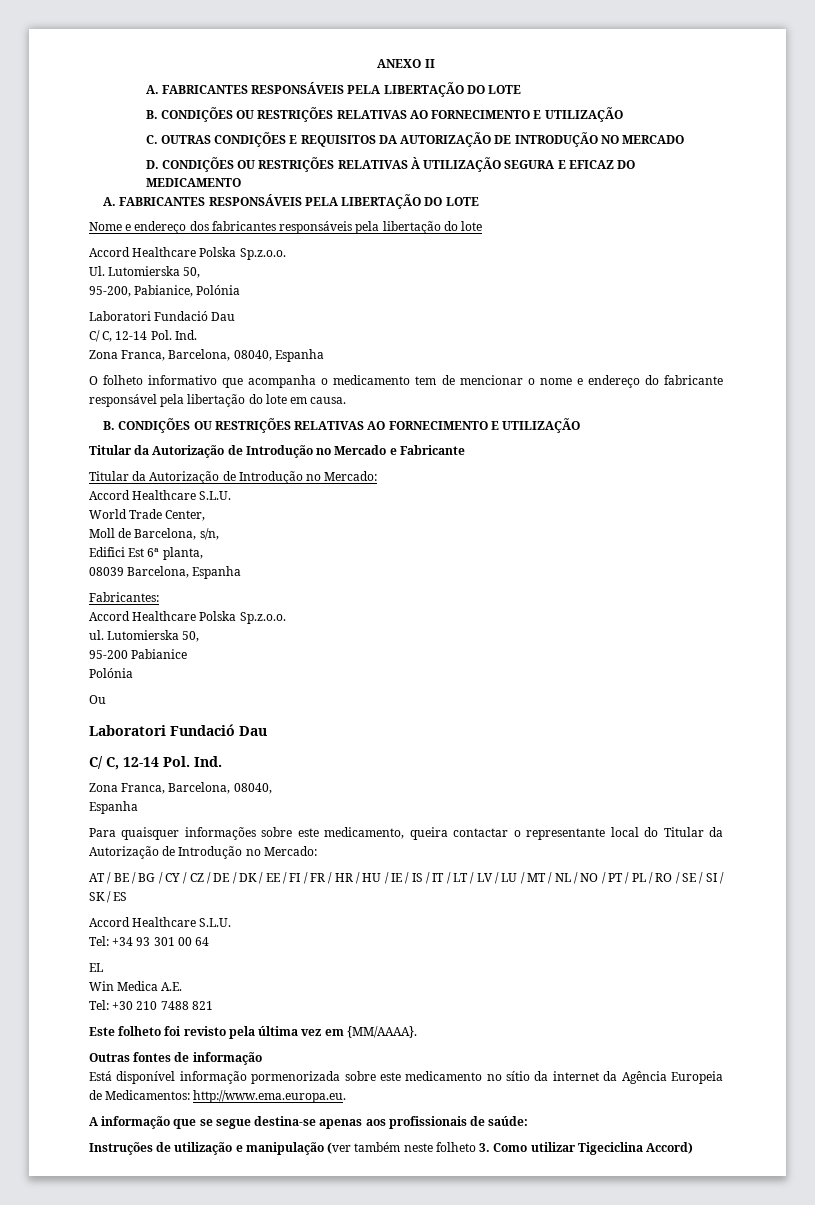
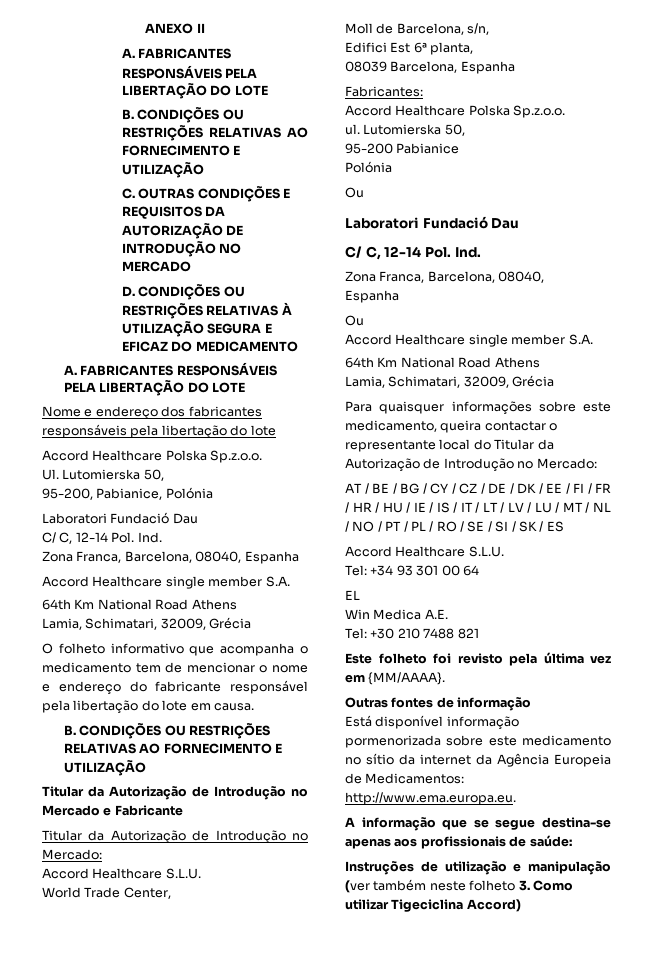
(324, 355) none -> [42,576,290,589] [42,599,237,610] [42,617,252,630] // Accord Healthcare single member S.A. // 64th Km National Road Athens // Lamia, Schimatari, 32009, Grécia
(138, 807) none -> [345,315,364,326] [345,334,593,347] [345,357,540,368] [345,375,555,388] // Ou // Accord Healthcare single member S.A. // 64th Km National Road Athens // Lamia, Schimatari, 32009, Grécia

